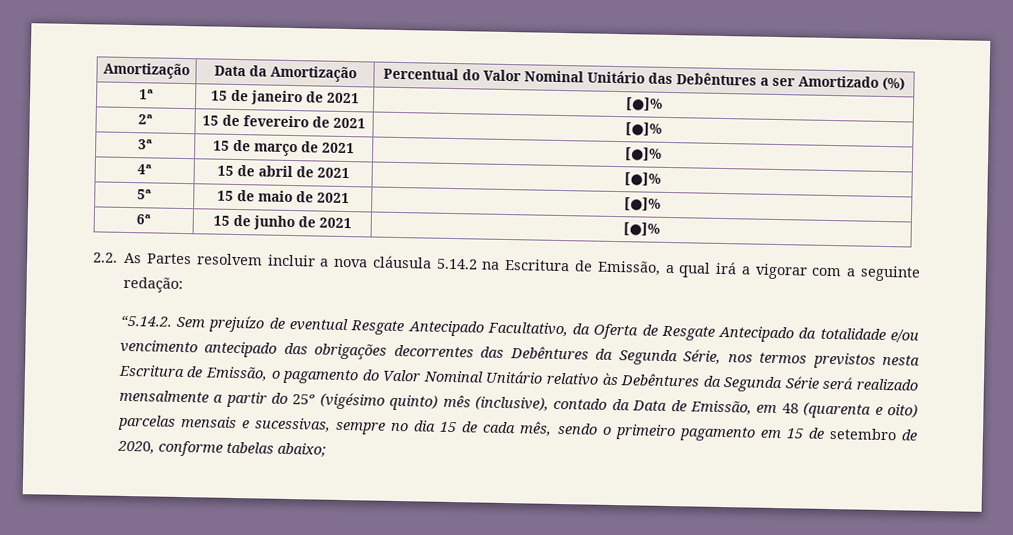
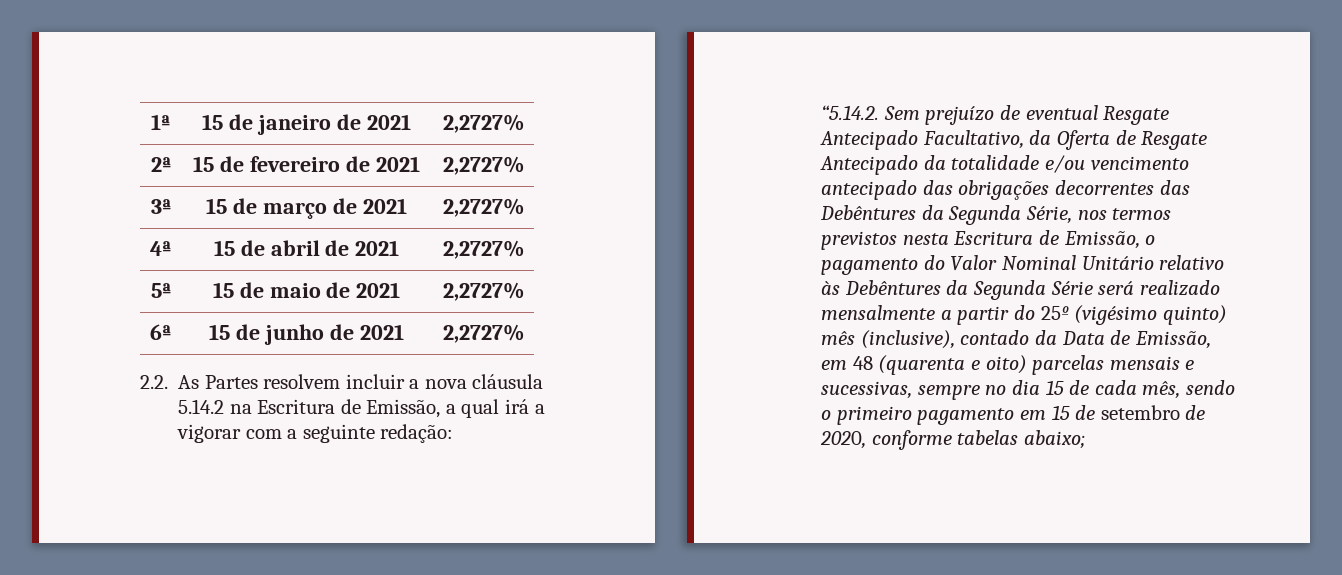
[103,62,190,80] [213,65,357,83] [383,67,905,91] Amortização | Data da Amortização | Percentual do Valor Nominal Unitário das Debêntures a ser Amortizado (%) // -> (151, 122) none
[624,97,663,111] [●]% -> [442,114,524,133] 2,2727%
[624,122,662,136] [●]% -> [442,156,524,175] 2,2727%
[624,147,662,161] [●]% -> [442,198,524,217] 2,2727%
[623,172,661,186] [●]% -> [442,240,524,259] 2,2727%
[623,197,661,211] [●]% -> [442,282,524,301] 2,2727%
[622,222,660,236] [●]% -> [442,324,524,343] 2,2727%

